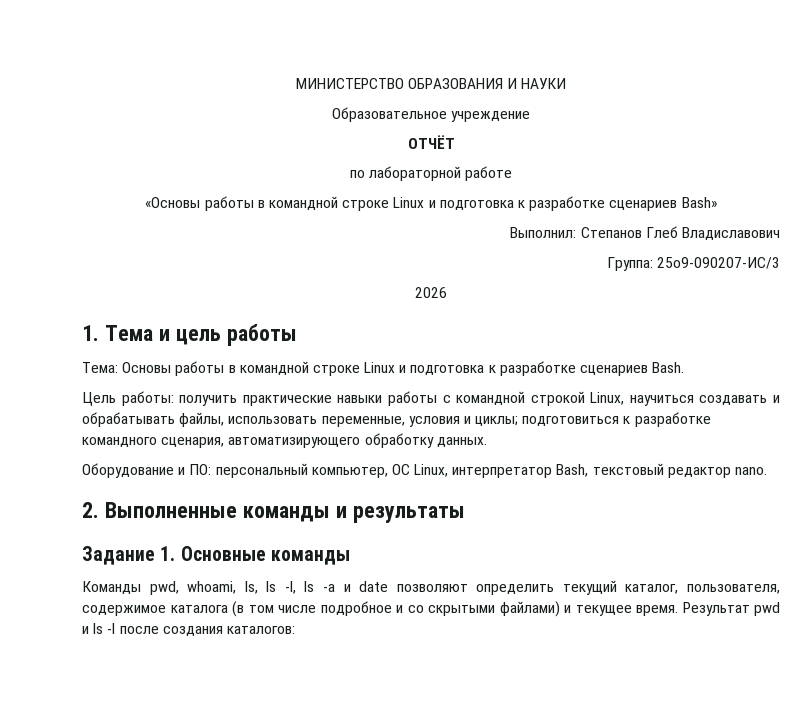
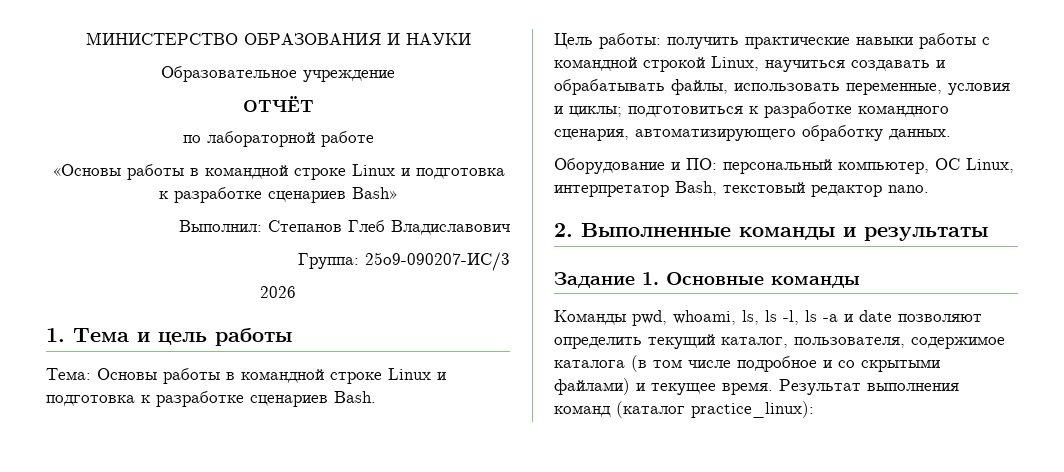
[754,602,780,616] [82,623,295,636] pwd и ls -l после создания каталогов: -> [867,383,959,391] [554,401,814,418] выполнения команд (каталог practice_linux):

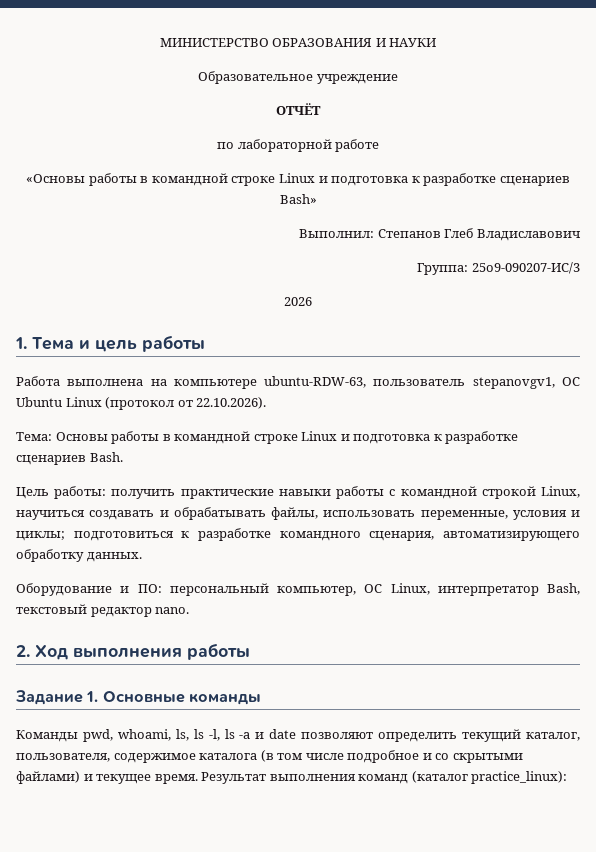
(292, 337) none -> [16,376,580,389] [16,397,267,410] // Работа выполнена на компьютере ubuntu-RDW-63, пользователь stepanovgv1, ОС Ubuntu Linux (протокол от 22.10.2026).
[581,223,988,241] Выполненные команды и результаты -> [35,643,250,660] Ход выполнения работы

